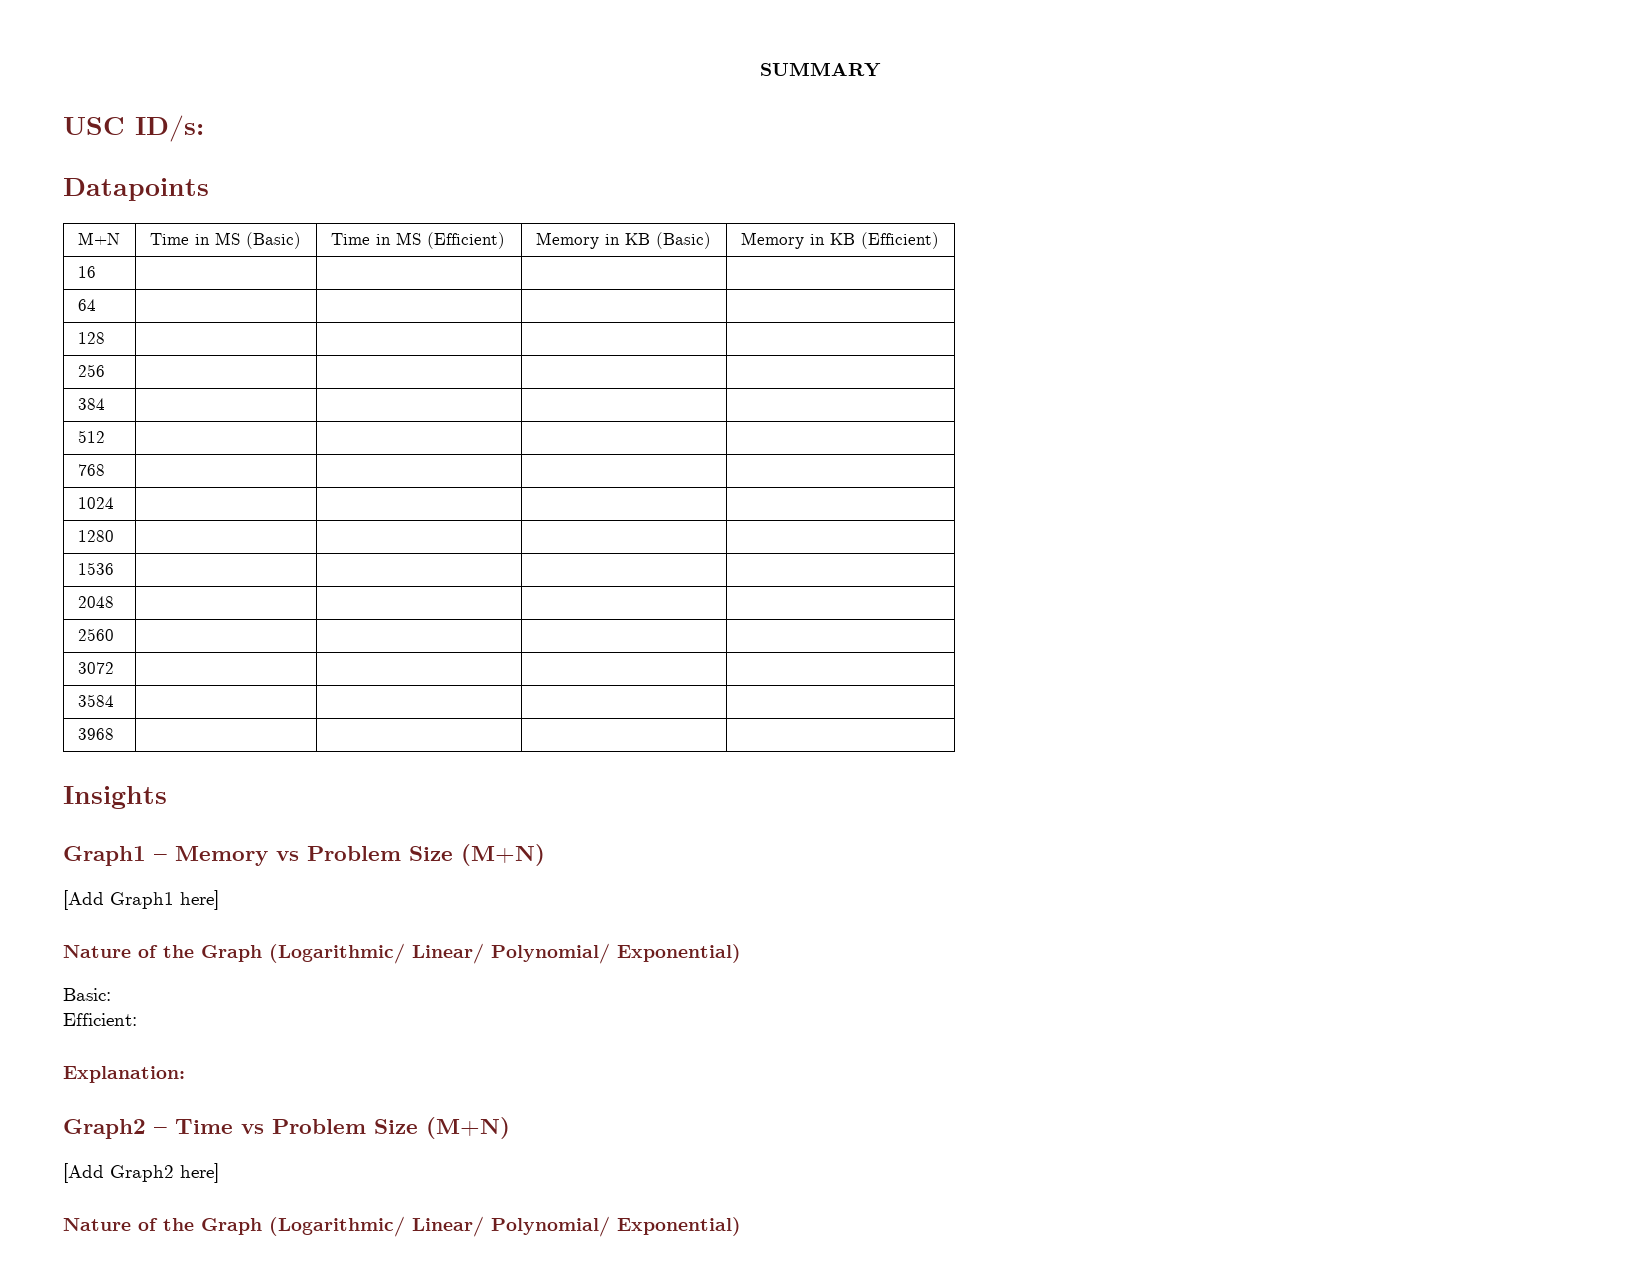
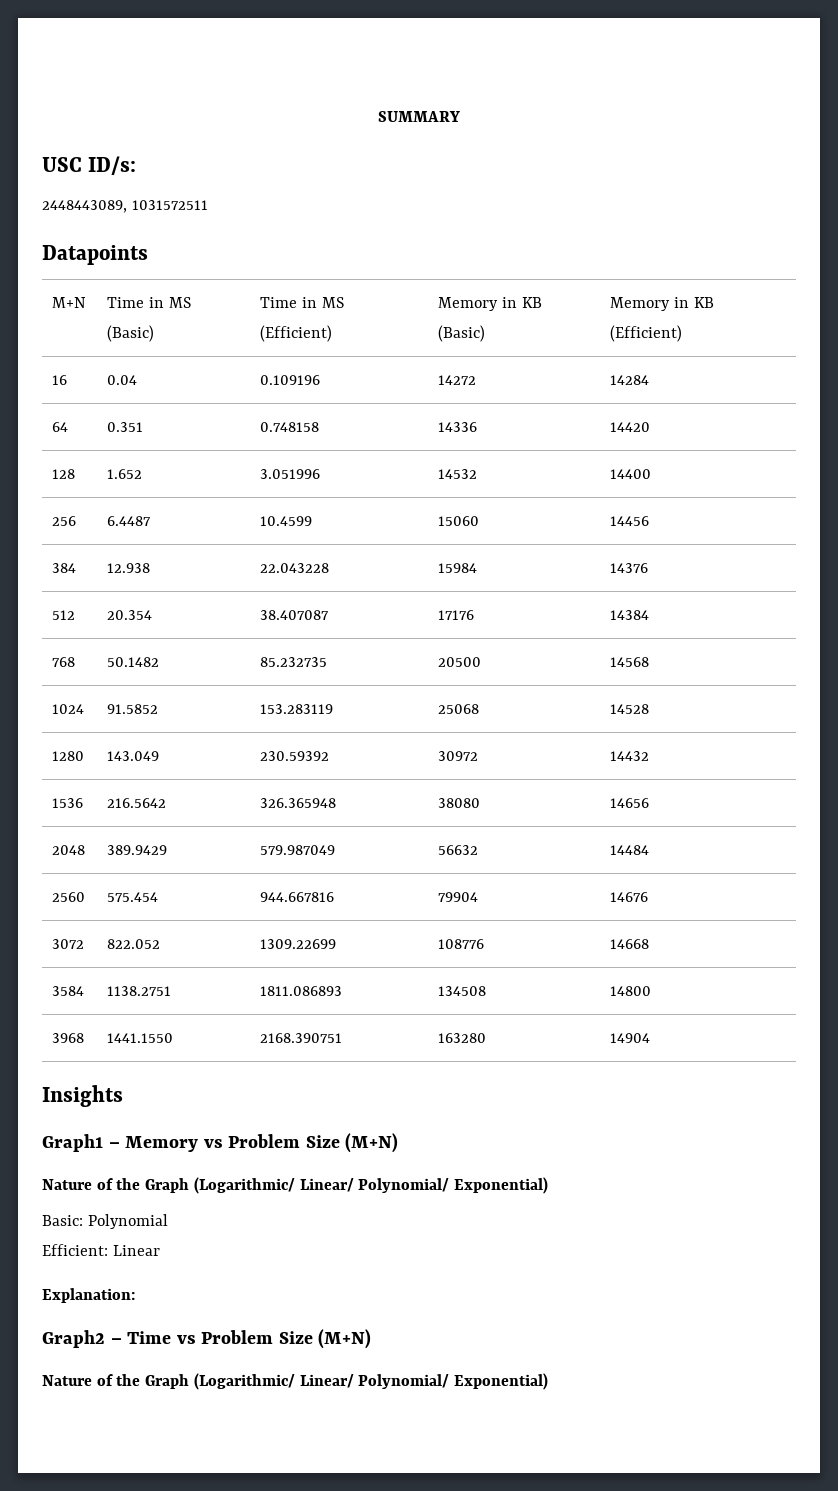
(204, 128) none -> [42,200,208,213] // 2448443089, 1031572511
[77,299,96,311] [77,332,105,344] [77,364,105,377] [77,398,105,410] [77,430,105,443] [77,464,105,476] [77,497,114,509] [77,530,114,542] [77,562,114,575] [77,596,114,608] [77,628,114,641] [77,662,114,674] [77,694,114,707] [77,728,114,740] | | | // 64 | | | | // 128 | | | | // 256 | | | | // 384 | | | | // 512 | | | | // 768 | | | | // 1024 | | | | // 1280 | | | | // 1536 | | | | // 2048 | | | | // 2560 | | | | // 3072 | | | | // 3584 | | | | // 3968 | | | | -> [107,375,138,385] [260,375,321,385] [438,375,477,385] [610,375,650,385] [52,422,69,432] [107,422,144,432] [260,422,320,432] [438,422,478,432] [610,422,651,432] [52,469,76,479] [107,469,143,479] [260,469,321,479] [438,469,478,479] [610,469,652,479] [52,516,77,526] [107,516,152,526] [260,516,313,526] [438,516,480,526] [610,516,650,526] [52,563,77,573] [107,563,151,573] [260,563,330,573] [438,563,478,573] [610,563,649,573] [52,610,76,620] [107,610,153,620] [260,610,330,620] [438,610,475,620] [610,610,650,620] [52,657,76,667] [107,657,160,667] [260,657,328,667] [438,657,482,667] [610,657,650,667] [52,704,85,714] [107,704,159,714] [260,704,334,714] [438,704,480,714] [610,704,650,714] [52,751,85,761] [107,751,160,761] [260,751,330,761] [438,751,479,761] [610,751,650,761] [52,798,84,808] [107,798,167,808] [260,798,337,808] [438,798,481,808] [610,798,650,808] [52,845,86,855] [107,845,168,855] [260,845,336,855] [438,845,479,855] [610,845,650,855] [52,892,86,902] [107,892,159,902] [260,892,335,902] [438,892,479,902] [610,892,649,902] [52,939,85,949] [107,939,161,949] [260,939,337,949] [438,939,485,949] [610,939,650,949] [52,986,85,996] [107,986,172,996] [260,986,343,996] [438,986,487,996] [610,986,652,996] [52,1033,85,1043] [107,1033,174,1043] [260,1033,343,1043] [438,1033,487,1043] [610,1033,651,1043] 0.04 | 0.109196 | 14272 | 14284 // 64 | 0.351 | 0.748158 | 14336 | 14420 // 128 | 1.652 | 3.051996 | 14532 | 14400 // 256 | 6.4487 | 10.4599 | 15060 | 14456 // 384 | 12.938 | 22.043228 | 15984 | 14376 // 512 | 20.354 | 38.407087 | 17176 | 14384 // 768 | 50.1482 | 85.232735 | 20500 | 14568 // 1024 | 91.5852 | 153.283119 | 25068 | 14528 // 1280 | 143.049 | 230.59392 | 30972 | 14432 // 1536 | 216.5642 | 326.365948 | 38080 | 14656 // 2048 | 389.9429 | 579.987049 | 56632 | 14484 // 2560 | 575.454 | 944.667816 | 79904 | 14676 // 3072 | 822.052 | 1309.22699 | 108776 | 14668 // 3584 | 1138.2751 | 1811.086893 | 134508 | 14800 // 3968 | 1441.1550 | 2168.390751 | 163280 | 14904
[63,890,219,910] // [Add Graph1 here] -> (399, 1143) none
(111, 994) none -> [87,1214,168,1229] Polynomial
(137, 1019) none -> [112,1245,160,1256] Linear
[63,1163,219,1183] // [Add Graph2 here] -> (372, 1339) none

